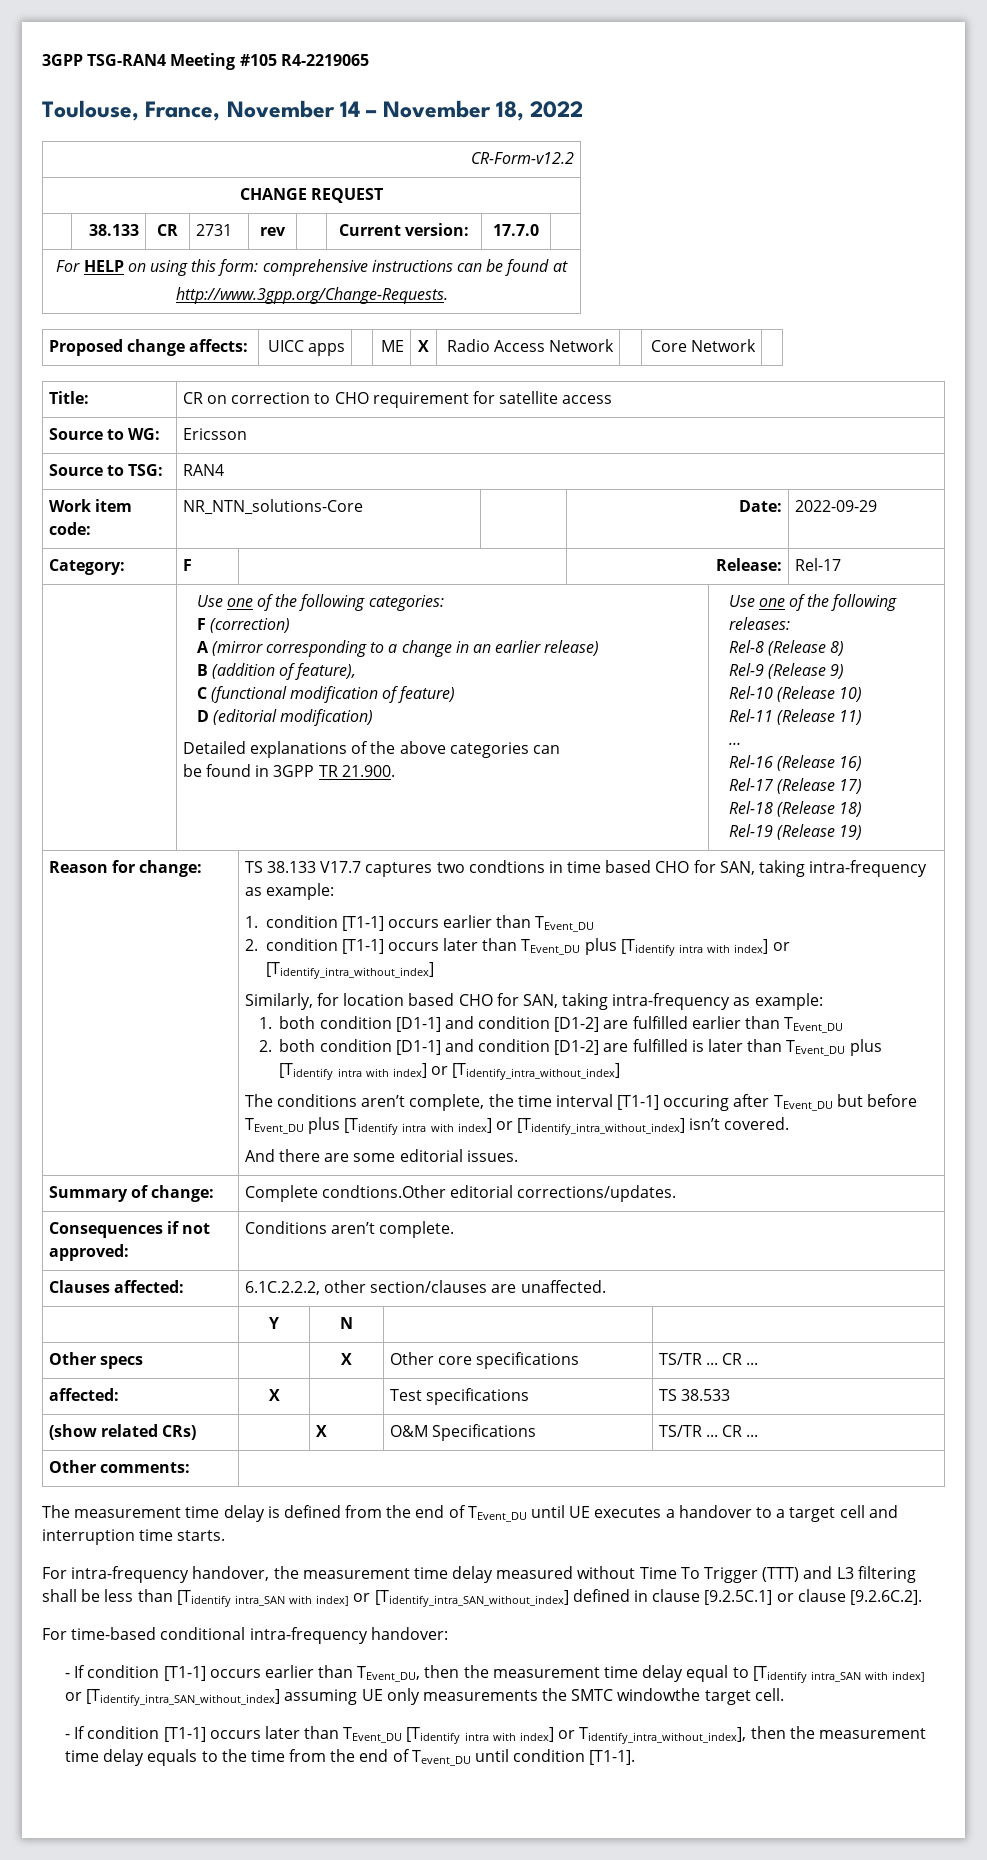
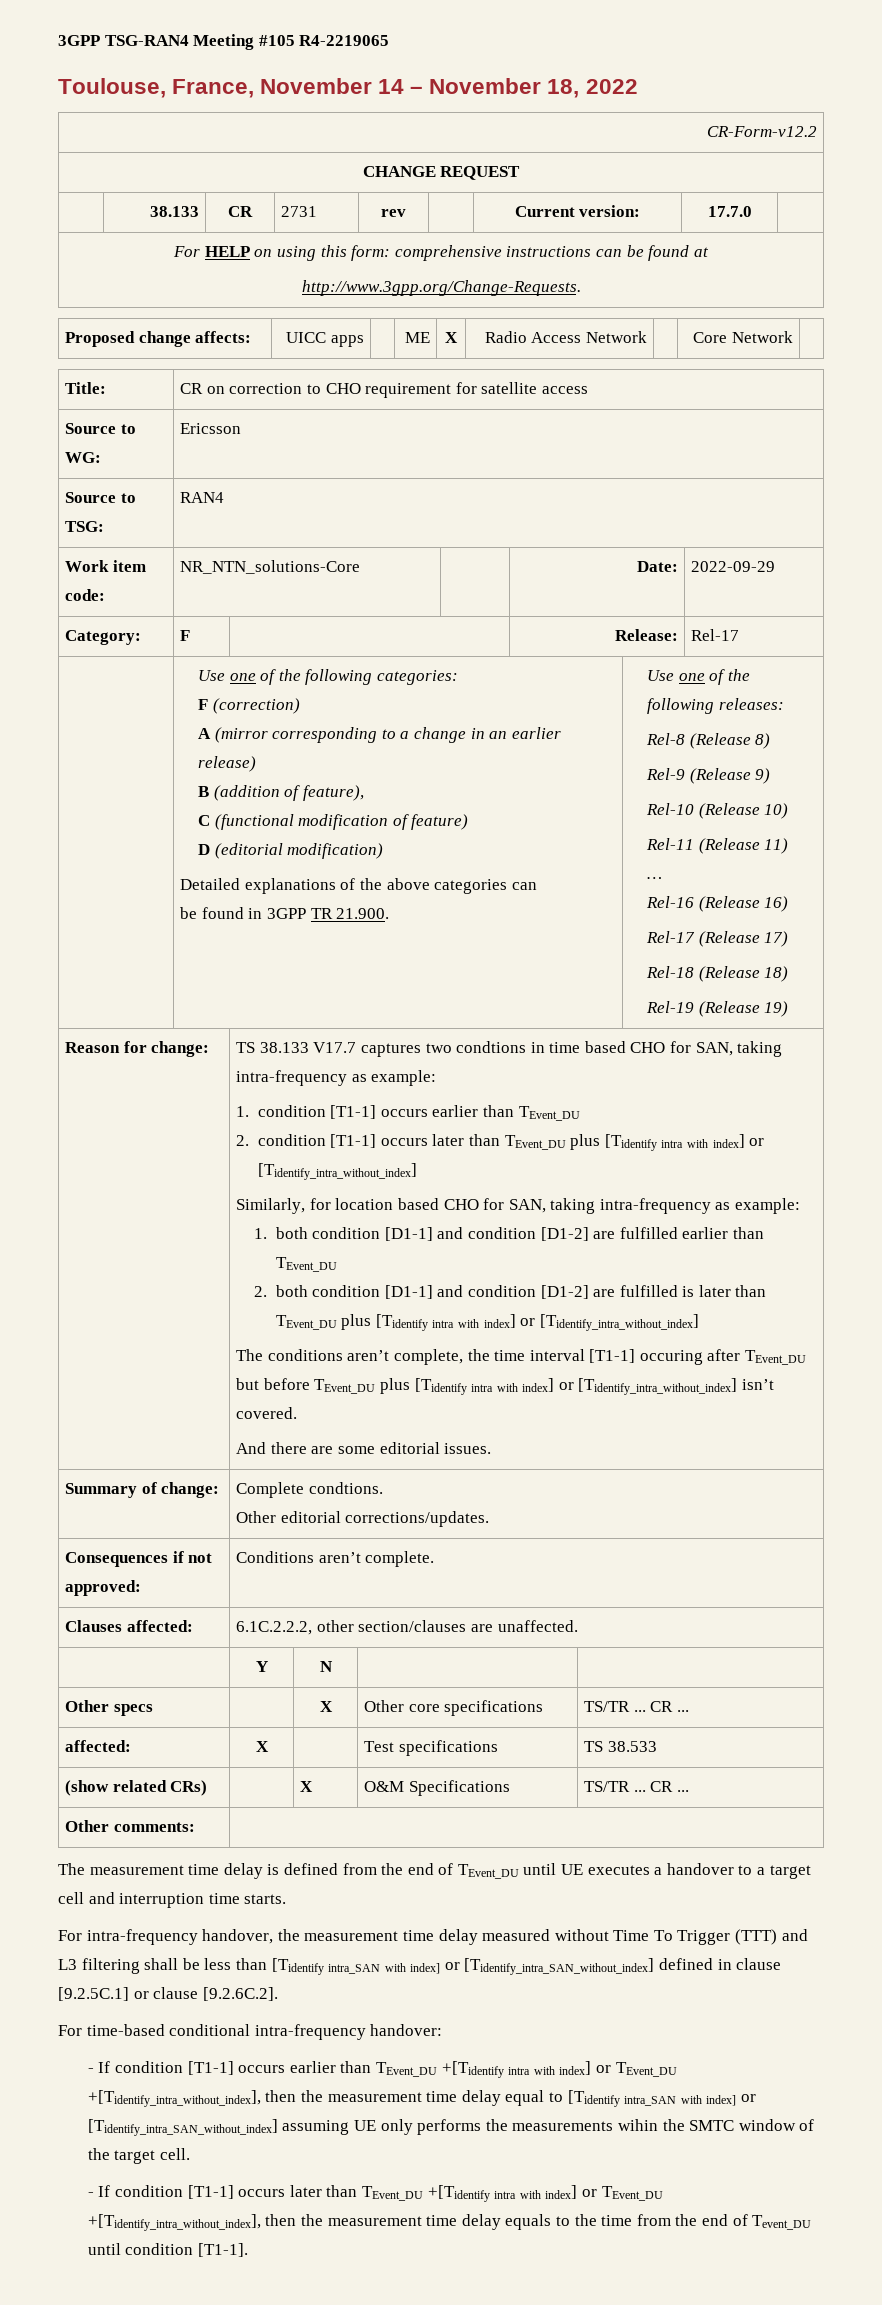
[322,1185,447,1198] condtions.Other -> [308,1482,383,1494] [236,1511,277,1523] condtions. // Other
[357,1666,421,1682] TEvent_DU, -> [375,2061,677,2078] [87,2090,261,2107] TEvent_DU +[Tidentify intra with index] or TEvent_DU +[Tidentify_intra_without_index],
[422,1688,701,1701] measurements the SMTC windowthe -> [417,2119,815,2135] [87,2148,110,2160] performs the measurements wihin the SMTC window of the
[406,1727,747,1744] [Tidentify intra with index] or Tidentify_intra_without_index], -> [427,2185,663,2202] [87,2214,261,2231] +[Tidentify intra with index] or TEvent_DU +[Tidentify_intra_without_index],

